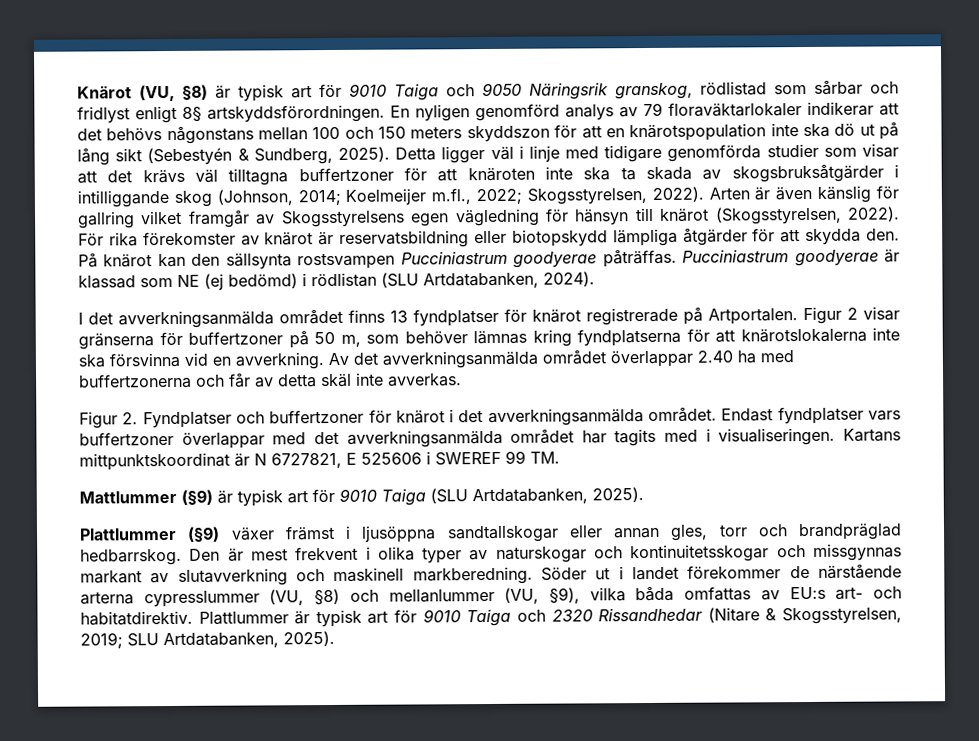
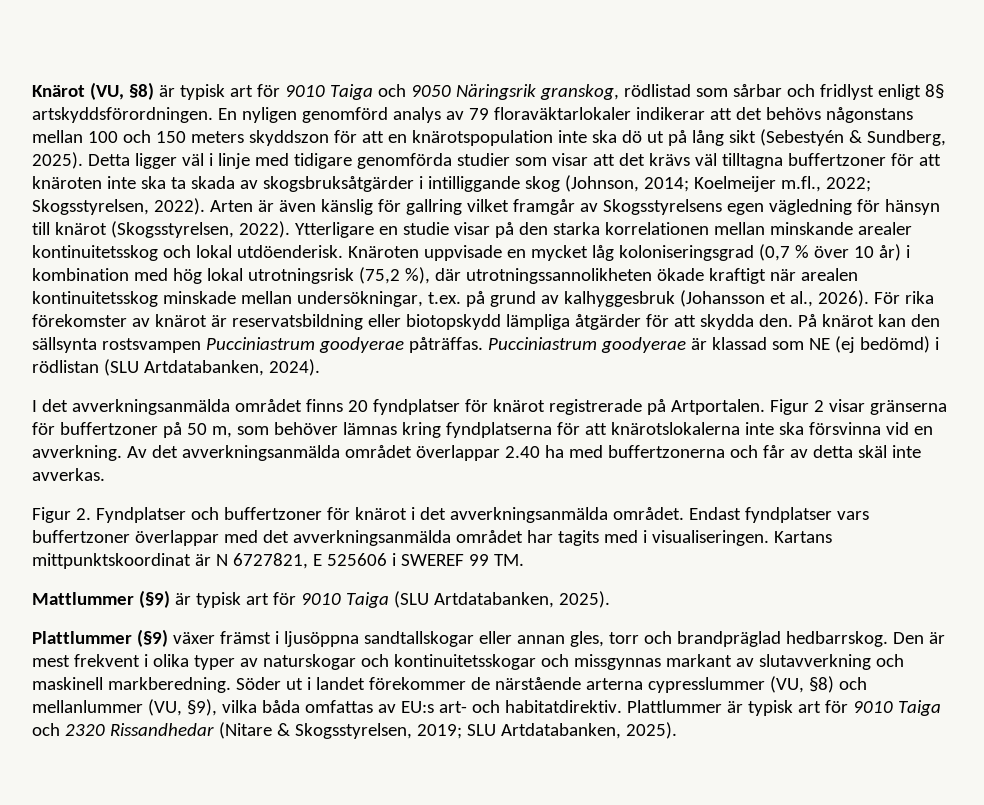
(900, 214) none -> [294,222,912,238] [32,244,910,261] [32,267,858,284] [32,290,869,307] Ytterligare en studie visar på den starka korrelationen mellan minskande arealer kontinuitetsskog och lokal utdöenderisk. Knäroten uppvisade en mycket låg koloniseringsgrad (0,7 % över 10 år) i kombination med hög lokal utrotningsrisk (75,2 %), där utrotningssannolikheten ökade kraftigt när arealen kontinuitetsskog minskade mellan undersökningar, t.ex. på grund av kalhyggesbruk (Johansson et al., 2026).
[390,310,408,323] 13 -> [347,400,368,412] 20

